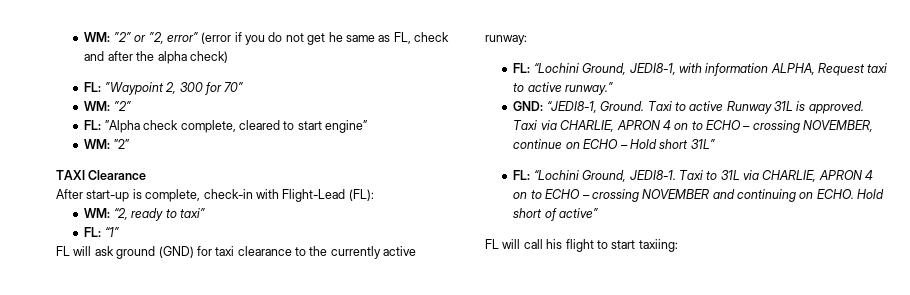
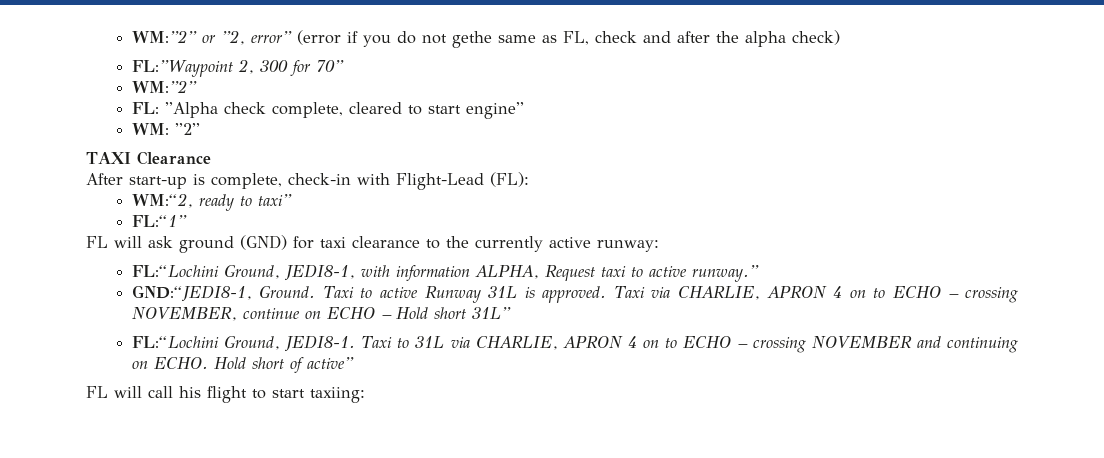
[84,32,131,42] WM: ”2” -> [131,30,197,43] WM:”2”
[307,32,343,45] get he -> [451,31,492,48] gethe
[84,82,164,95] FL: ”Waypoint -> [131,60,233,77] FL:”Waypoint
[84,101,131,111] WM: ”2” -> [131,80,197,93] WM:”2”
[84,208,128,220] WM: “2, -> [131,193,193,208] WM:“2,
[84,227,119,237] FL: “1” -> [131,215,187,227] FL:“1”
[513,63,579,73] FL: “Lochini -> [131,265,219,277] FL:“Lochini
[513,101,597,113] GND: “JEDI8-1, -> [131,285,252,302] GND:“JEDI8-1,
[513,170,579,180] FL: “Lochini -> [131,336,219,348] FL:“Lochini

